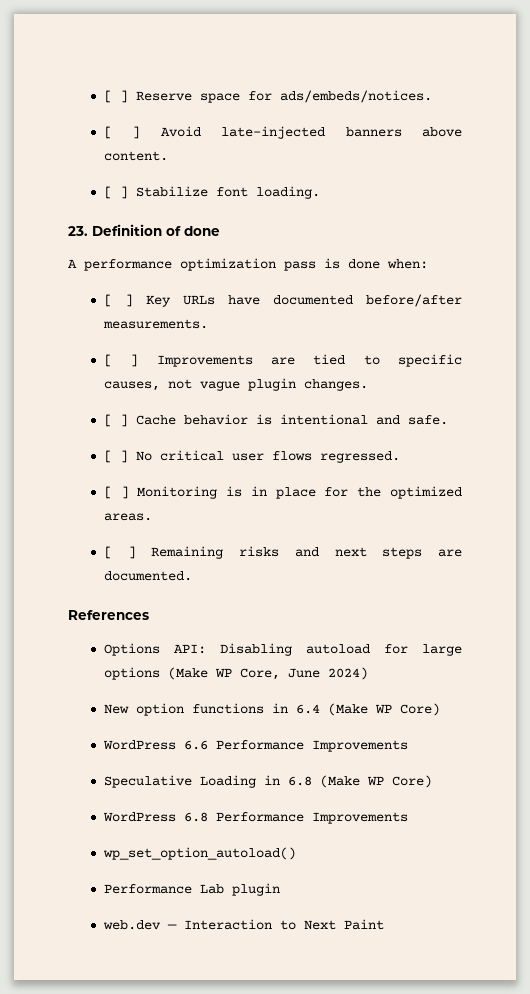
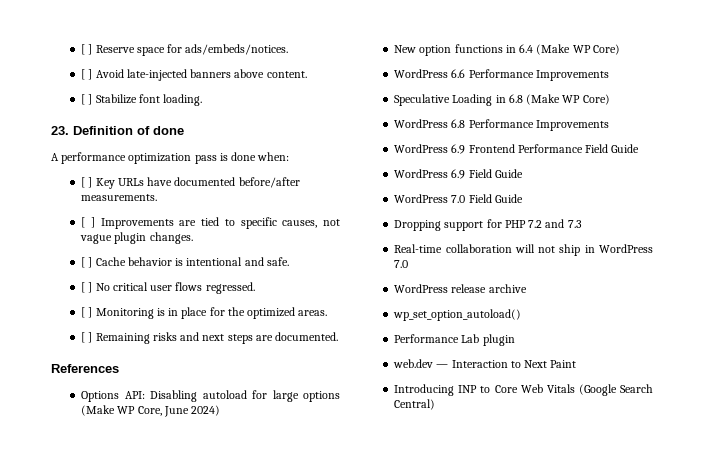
(408, 818) none -> [394,144,640,154] [394,169,523,179] [394,194,523,203] [394,219,582,231] [394,244,653,256] [394,260,409,268] [394,284,527,293] // WordPress 6.9 Frontend Performance Field Guide // WordPress 6.9 Field Guide // WordPress 7.0 Field Guide // Dropping support for PHP 7.2 and 7.3 // Real-time collaboration will not ship in WordPress 7.0 // WordPress release archive
(384, 924) none -> [394,384,653,396] [394,399,436,410] // Introducing INP to Core Web Vitals (Google Search Central)

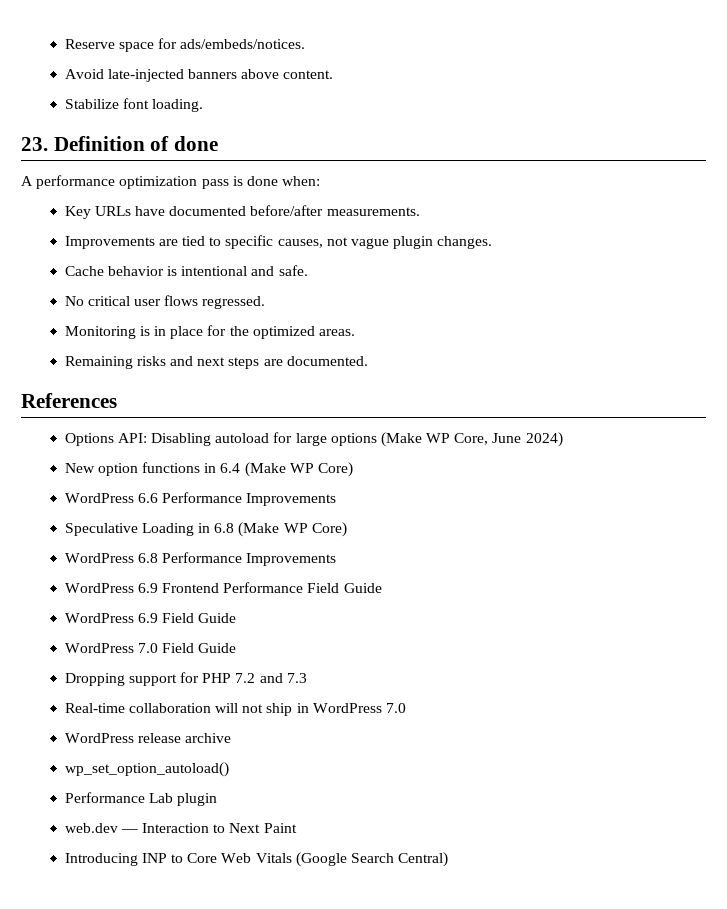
[81,44,93,55] [ ] -> (64, 44) none
[81,69,93,80] [ ] -> (306, 44) none
[81,94,93,105] [ ] -> (334, 74) none
[81,177,93,188] [ ] -> (321, 181) none
[81,217,95,228] [ ] -> (420, 211) none
[81,257,93,268] [ ] -> (493, 242) none
[81,282,93,293] [ ] -> (308, 270) none
[81,307,93,318] [ ] -> (266, 302) none
[81,332,93,343] [ ] -> (355, 332) none

